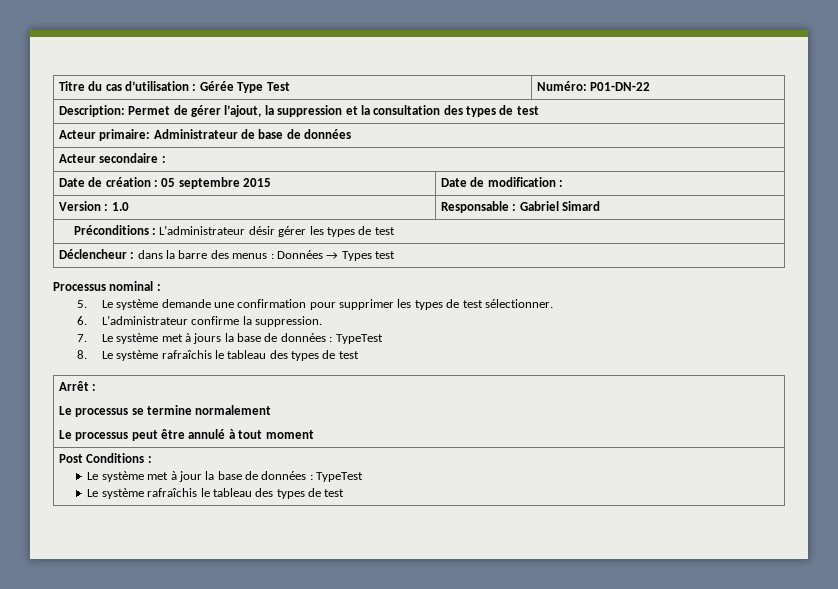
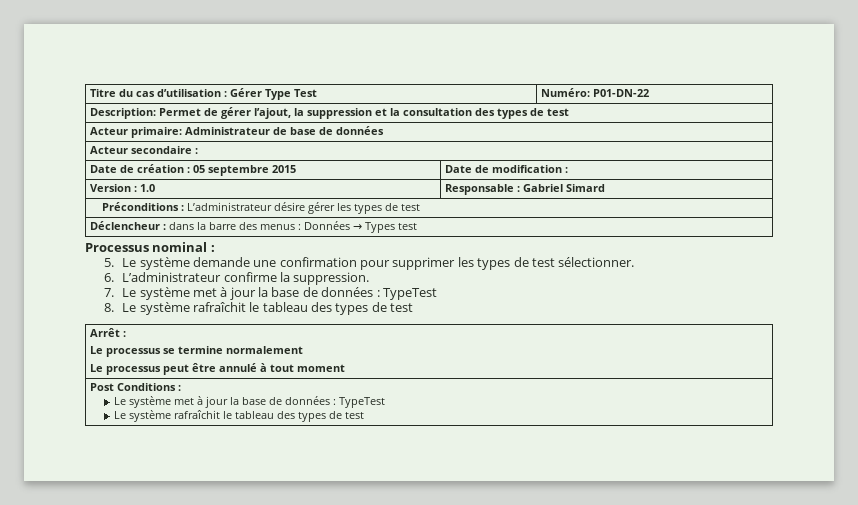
[199,81,234,91] Gérée -> [230,88,263,97] Gérer
[248,226,275,235] désir -> [273,202,305,211] désire
[193,333,222,344] jours -> [229,287,256,300] jour
[161,350,212,359] rafraîchis -> [192,302,246,312] rafraîchit
[147,488,198,497] rafraîchis -> [173,410,220,419] rafraîchit

